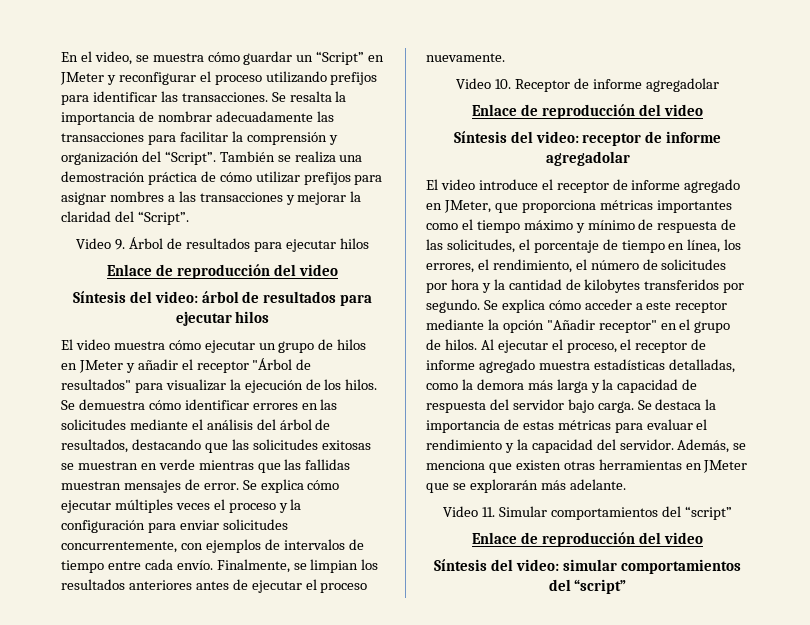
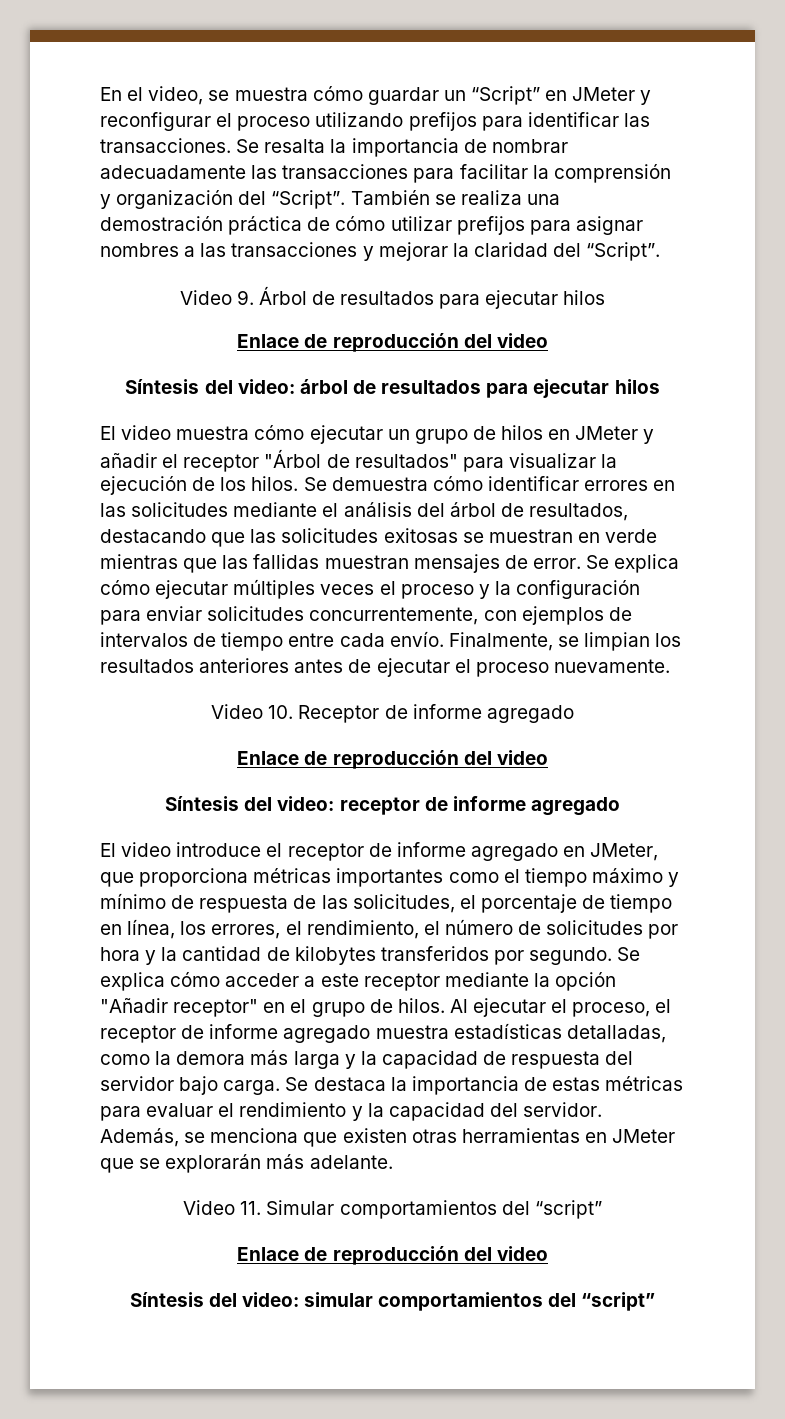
[645,78,719,92] agregadolar -> [486,705,574,723] agregado
[545,151,630,166] agregadolar -> [530,797,620,816] agregado

